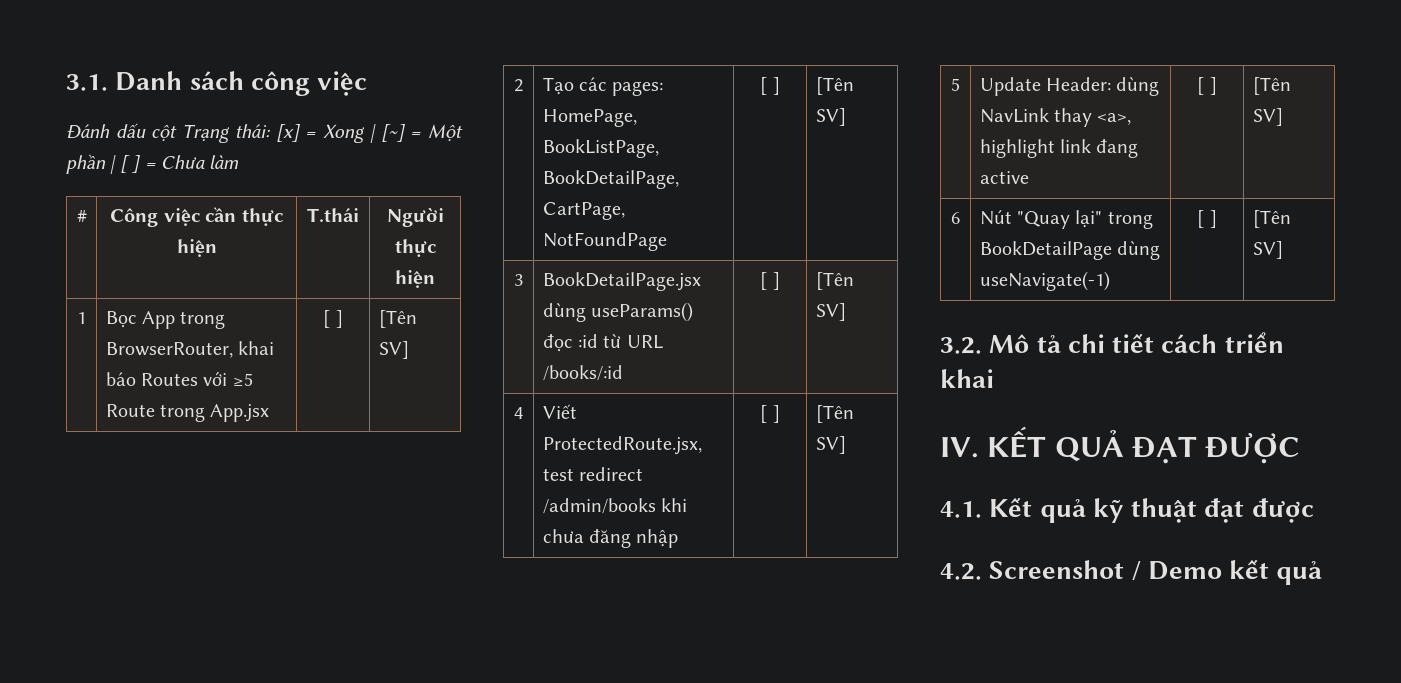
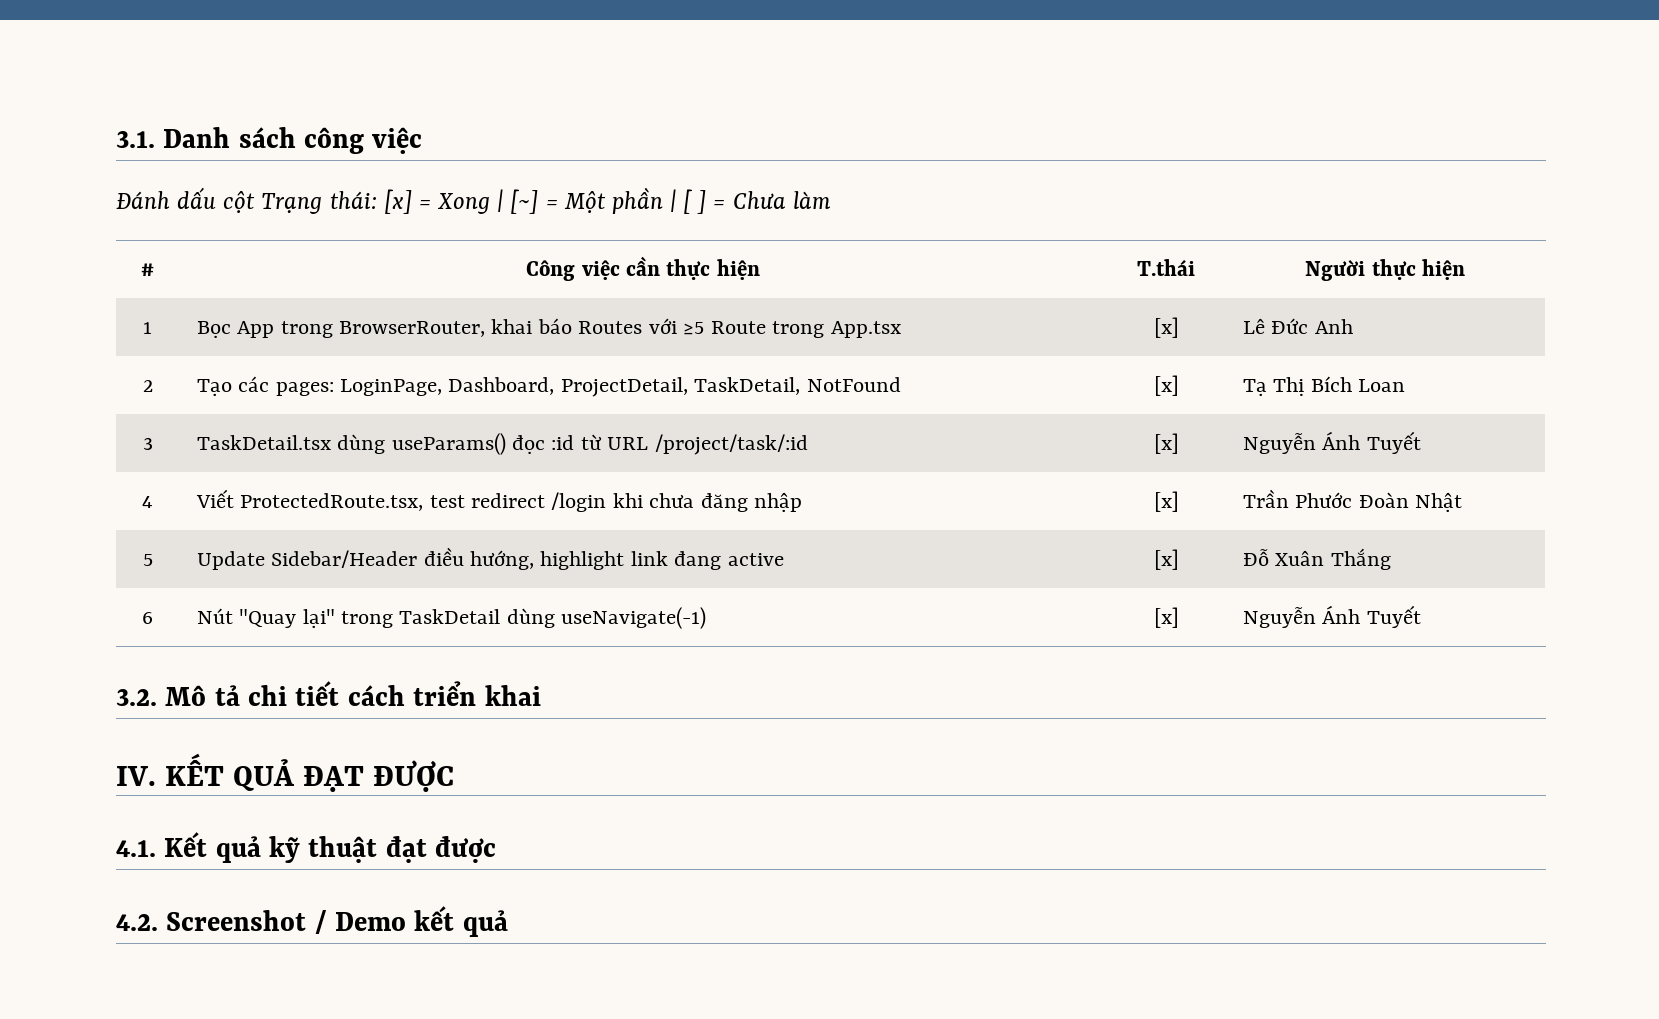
[210,404,270,422] [323,310,343,328] [378,310,417,328] [378,341,409,359] App.jsx | [ ] | [Tên SV] -> [830,321,901,338] [1153,317,1179,338] [1242,318,1353,334] App.tsx | [x] | Lê Đức Anh
[542,109,637,127] [542,139,659,158] [542,170,679,189] [542,202,625,220] [542,232,667,251] [760,77,780,95] [815,77,854,95] [815,108,846,126] HomePage, BookListPage, BookDetailPage, CartPage, NotFoundPage | [ ] | [Tên SV] -> [339,377,901,397] [1153,375,1179,396] [1242,376,1405,396] LoginPage, Dashboard, ProjectDetail, TaskDetail, NotFound | [x] | Tạ Thị Bích Loan
[542,272,701,291] BookDetailPage.jsx -> [196,435,331,450] TaskDetail.tsx
[542,365,623,381] [760,272,780,290] [815,272,854,290] [815,303,846,321] /books/:id | [ ] | [Tên SV] -> [654,434,808,455] [1153,433,1179,454] [1242,431,1421,454] /project/task/:id | [x] | Nguyễn Ánh Tuyết
[542,436,702,455] ProtectedRoute.jsx, -> [240,493,424,511] ProtectedRoute.tsx,
[542,498,656,514] /admin/books -> [551,492,607,512] /login
[760,405,780,423] [815,405,854,423] [815,436,846,454] [951,78,960,91] [979,77,1160,96] [979,108,1132,127] [ ] | [Tên SV] // 5 | Update Header: dùng NavLink thay <a>, -> [1153,491,1179,512] [1242,489,1462,512] [142,554,153,566] [196,547,534,570] [x] | Trần Phước Đoàn Nhật // 5 | Update Sidebar/Header điều hướng,
[1197,77,1217,95] [1252,77,1291,95] [1252,108,1283,126] [ ] | [Tên SV] -> [1153,549,1179,570] [1242,548,1391,570] [x] | Đỗ Xuân Thắng
[979,241,1112,260] BookDetailPage -> [399,609,501,624] TaskDetail
[1197,210,1217,228] [1252,210,1291,228] [1252,241,1283,259] [ ] | [Tên SV] -> [1153,607,1179,628] [1242,605,1421,628] [x] | Nguyễn Ánh Tuyết

